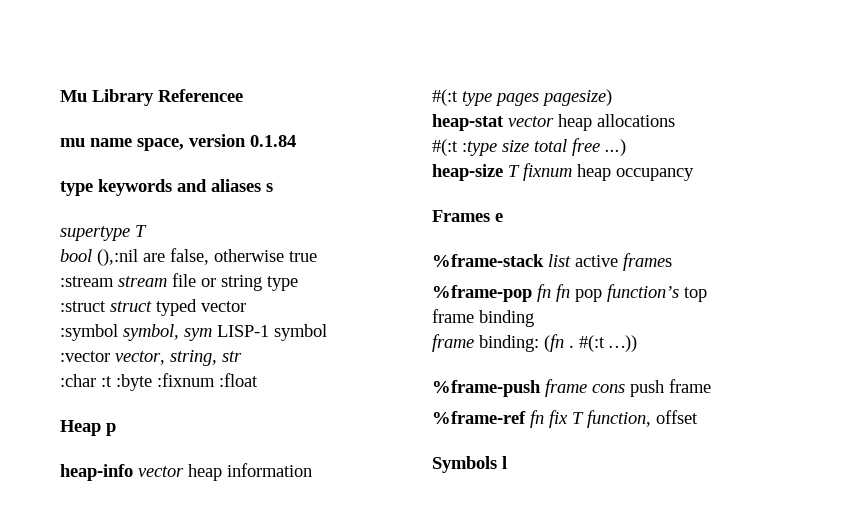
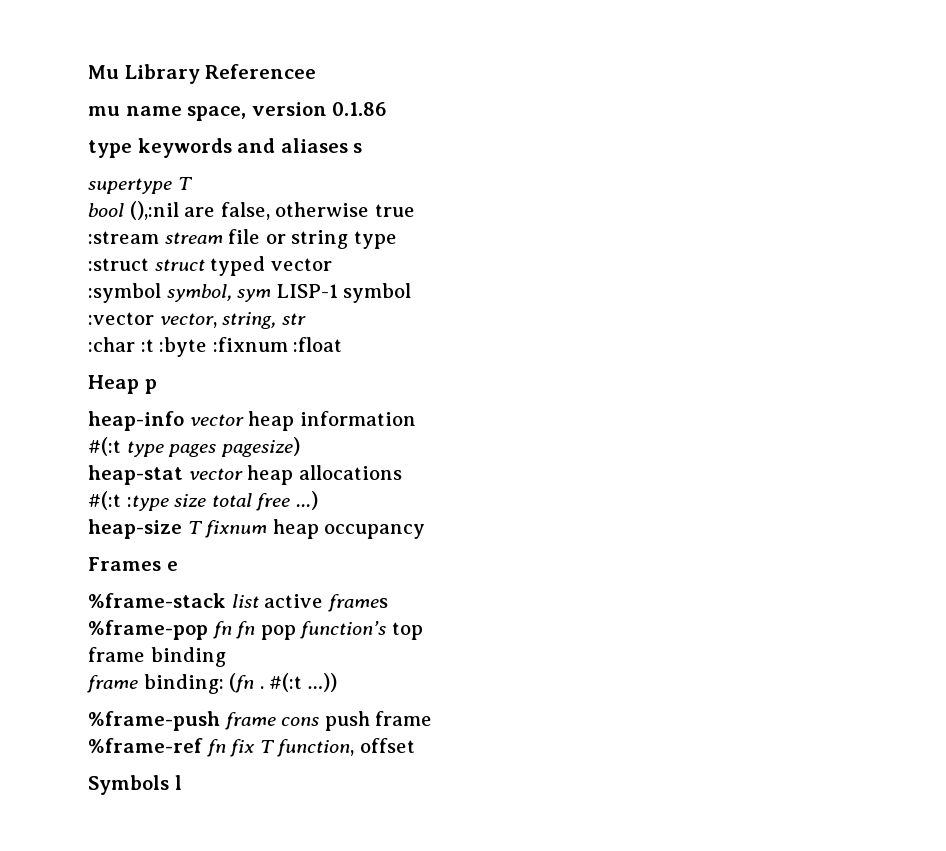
[250,135,296,147] 0.1.84 -> [332,102,388,116] 0.1.86

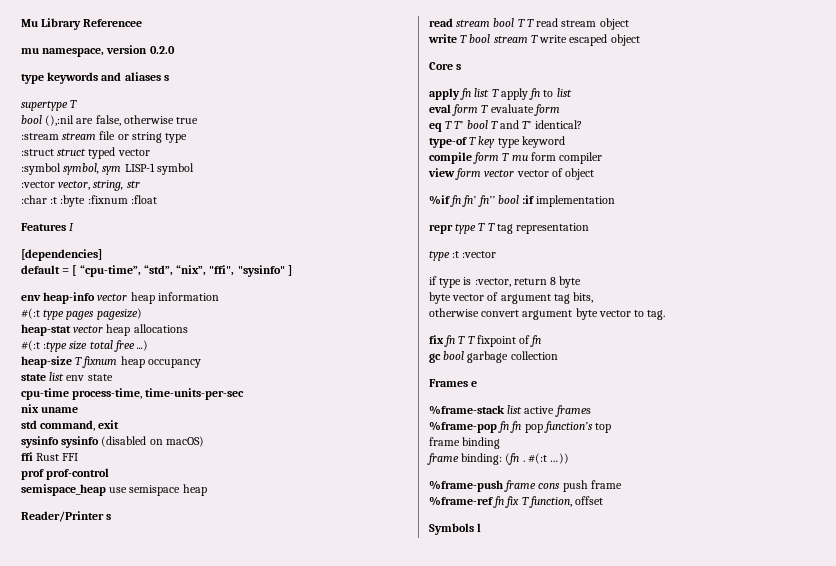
[125,102,388,121] name space, version 0.1.86 -> [42,45,175,57] namespace, version 0.2.0
[88,375,157,394] Heap p // -> [21,223,75,231] [21,249,102,261] [21,265,292,277] [21,295,41,301] Features I // [dependencies] // default = [ “cpu-time”, “std”, “nix”, "ffi", "sysinfo" ] // env
(426, 531) none -> [21,372,113,381] [21,388,245,400] [21,404,79,413] [21,420,120,431] [21,436,204,448] [21,452,79,461] [21,468,110,480] [21,484,207,496] [21,511,112,522] [429,18,629,30] [428,34,640,46] [429,62,462,70] [429,88,572,100] [429,104,560,116] [429,120,582,132] [429,136,565,148] [429,152,603,164] [428,168,595,180] [429,195,616,207] [429,223,590,234] [429,250,497,261] [429,276,582,288] [429,292,594,304] [429,308,666,320] [429,335,542,347] [429,351,558,363] // state list env state // cpu-time process-time, time-units-per-sec // nix uname // std command, exit // sysinfo sysinfo (disabled on macOS) // ffi Rust FFI // prof prof-control // semispace_heap use semispace heap // Reader/Printer s // read stream bool T T read stream object // write T bool stream T write escaped object // Core s // apply fn list T apply fn to list // eval form T evaluate form // eq T T’ bool T and T’ identical? // type-of T key type keyword // compile form T mu form compiler // view form vector vector of object // %if fn fn’ fn’’ bool :if implementation // repr type T T tag representation // type :t :vector // if type is :vector, return 8 byte // byte vector of argument tag bits, // otherwise convert argument byte vector to tag. // fix fn T T fixpoint of fn // gc bool garbage collection

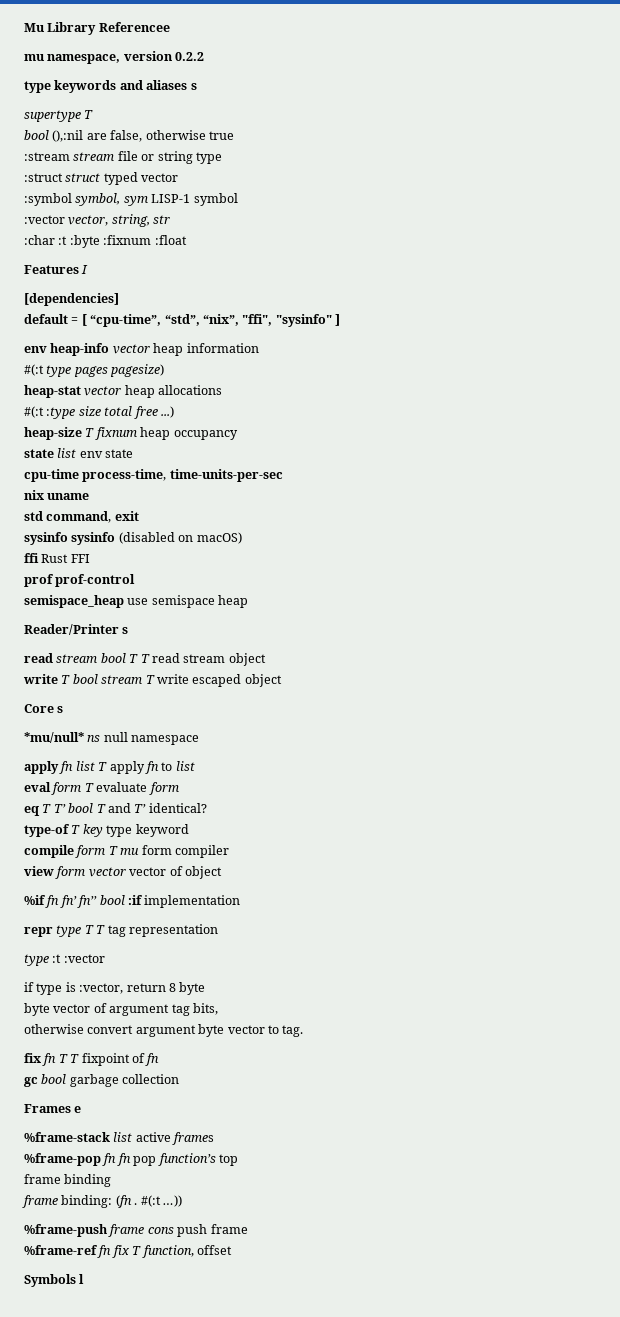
[149,46,175,54] 0.2.0 -> [175,52,205,61] 0.2.2
(462, 67) none -> [24,732,200,745] // *mu/null* ns null namespace

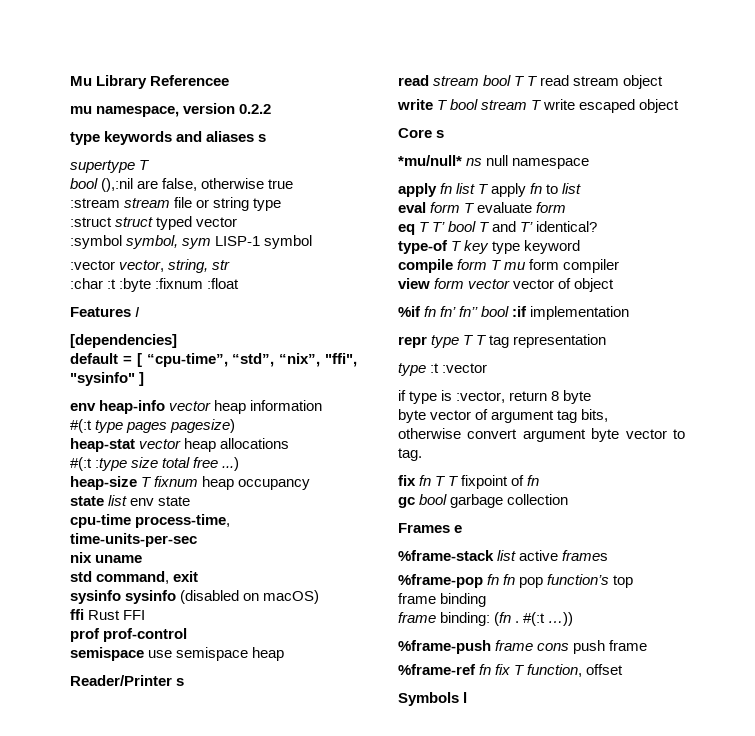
[24,595,124,608] semispace_heap -> [70,647,144,661] semispace

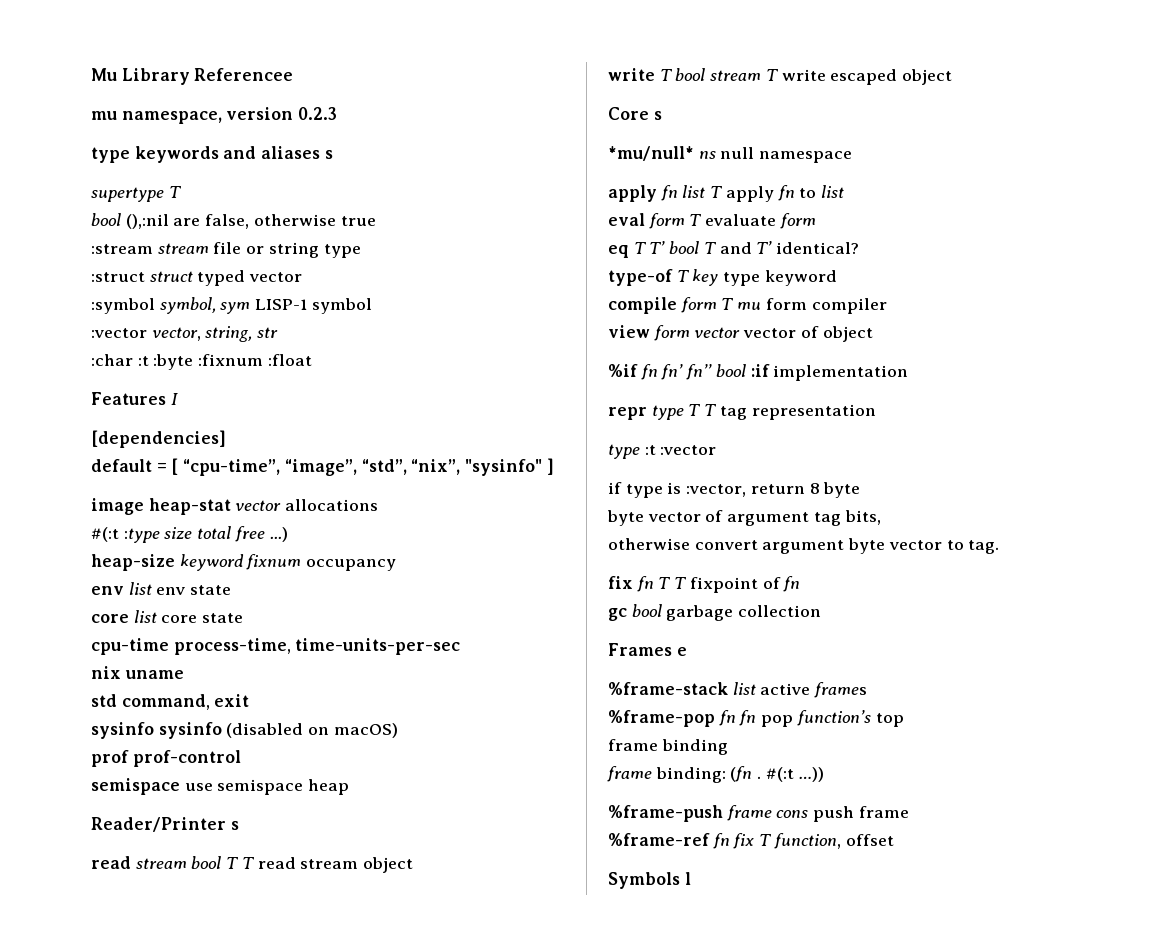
[239,104,272,114] 0.2.2 -> [298,107,338,120] 0.2.3
(228, 360) none -> [284,459,357,476] “image”,
[325,353,357,367] "ffi", -> (461, 467) none
[70,400,323,414] [70,419,236,433] env heap-info vector heap information // #(:t type pages pagesize) // -> [91,498,144,515] image
[184,438,217,452] heap -> (282, 505) none
[141,476,235,490] T fixnum heap -> [179,554,302,571] keyword fixnum
[70,496,104,506] state -> [91,586,124,595] env
(191, 501) none -> [91,610,244,623] // core list core state
[70,609,146,620] // ffi Rust FFI -> (398, 730) none

